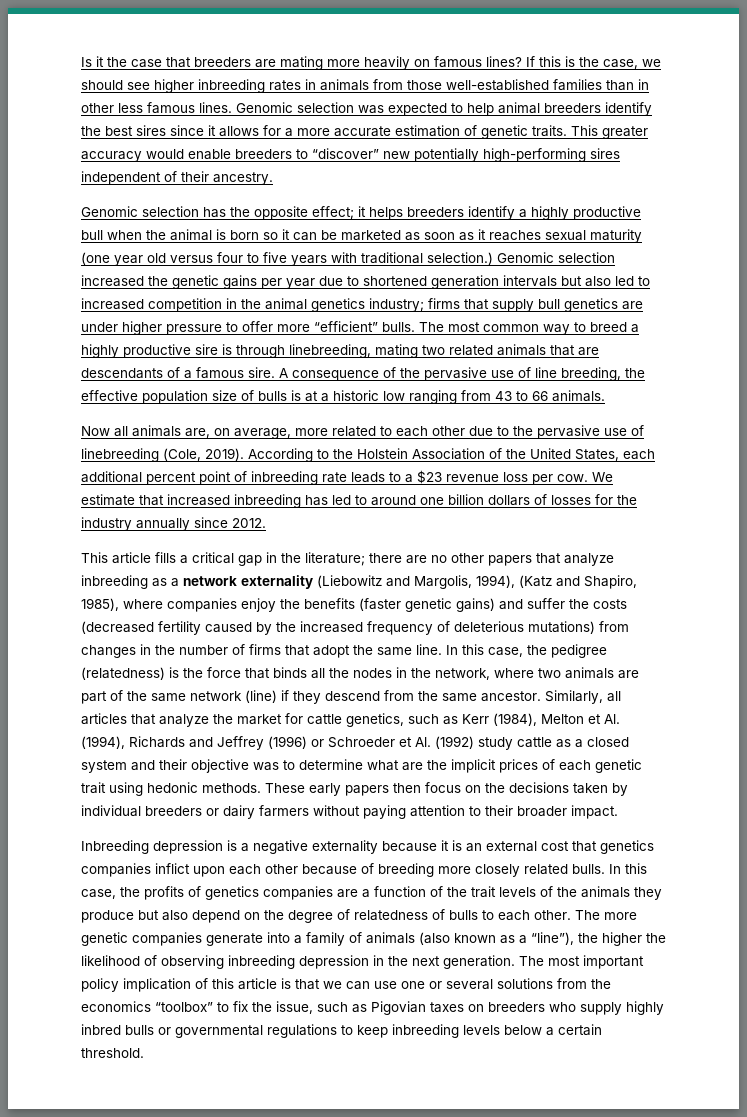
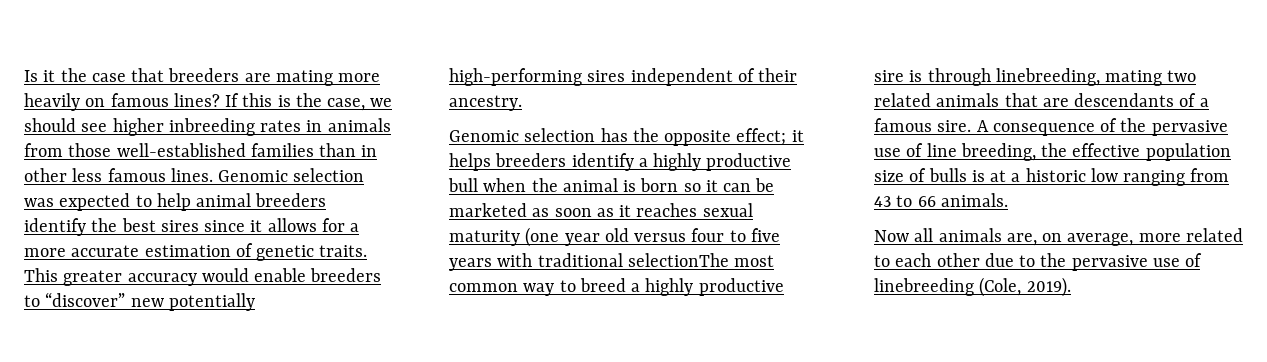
[427,252,615,265] [81,275,650,289] [81,298,643,312] [81,321,444,335] selection.) Genomic selection increased the genetic gains per year due to shortened generation intervals but also led to increased competition in the animal genetics industry; firms that supply bull genetics are under higher pressure to offer more “efficient” bulls. The -> [627,253,729,267] selectionThe
[248,448,655,462] [81,470,613,485] [81,494,637,508] [81,517,266,531] [81,552,614,566] [81,575,637,589] [81,598,627,612] [81,621,629,635] [81,644,607,658] [81,667,639,680] [81,690,621,704] [81,713,620,727] [81,736,629,750] [81,759,642,773] [81,782,628,796] [81,805,618,819] [81,840,654,854] [81,863,647,877] [81,886,662,900] [81,909,637,923] [81,932,666,946] [81,955,644,969] [81,978,611,992] [81,1001,664,1015] [81,1024,602,1038] [81,1048,144,1058] According to the Holstein Association of the United States, each additional percent point of inbreeding rate leads to a $23 revenue loss per cow. We estimate that increased inbreeding has led to around one billion dollars of losses for the industry annually since 2012. // This article fills a critical gap in the literature; there are no other papers that analyze inbreeding as a network externality (Liebowitz and Margolis, 1994), (Katz and Shapiro, 1985), where companies enjoy the benefits (faster genetic gains) and suffer the costs (decreased fertility caused by the increased frequency of deleterious mutations) from changes in the number of firms that adopt the same line. In this case, the pedigree (relatedness) is the force that binds all the nodes in the network, where two animals are part of the same network (line) if they descend from the same ancestor. Similarly, all articles that analyze the market for cattle genetics, such as Kerr (1984), Melton et Al. (1994), Richards and Jeffrey (1996) or Schroeder et Al. (1992) study cattle as a closed system and their objective was to determine what are the implicit prices of each genetic trait using hedonic methods. These early papers then focus on the decisions taken by individual breeders or dairy farmers without paying attention to their broader impact. // Inbreeding depression is a negative externality because it is an external cost that genetics companies inflict upon each other because of breeding more closely related bulls. In this case, the profits of genetics companies are a function of the trait levels of the animals they produce but also depend on the degree of relatedness of bulls to each other. The more genetic companies generate into a family of animals (also known as a “line”), the higher the likelihood of observing inbreeding depression in the next generation. The most important policy implication of this article is that we can use one or several solutions from the economics “toolbox” to fix the issue, such as Pigovian taxes on breeders who supply highly inbred bulls or governmental regulations to keep inbreeding levels below a certain threshold. -> (1071, 287) none

